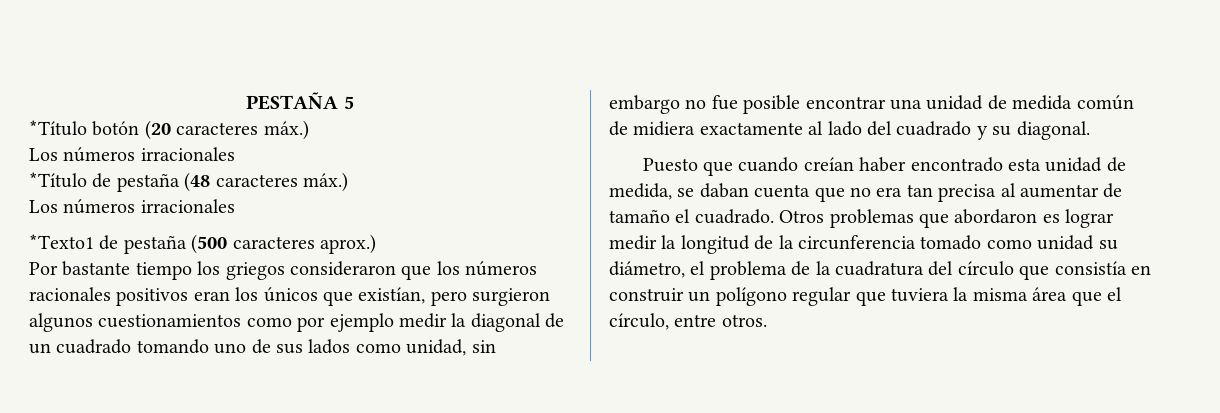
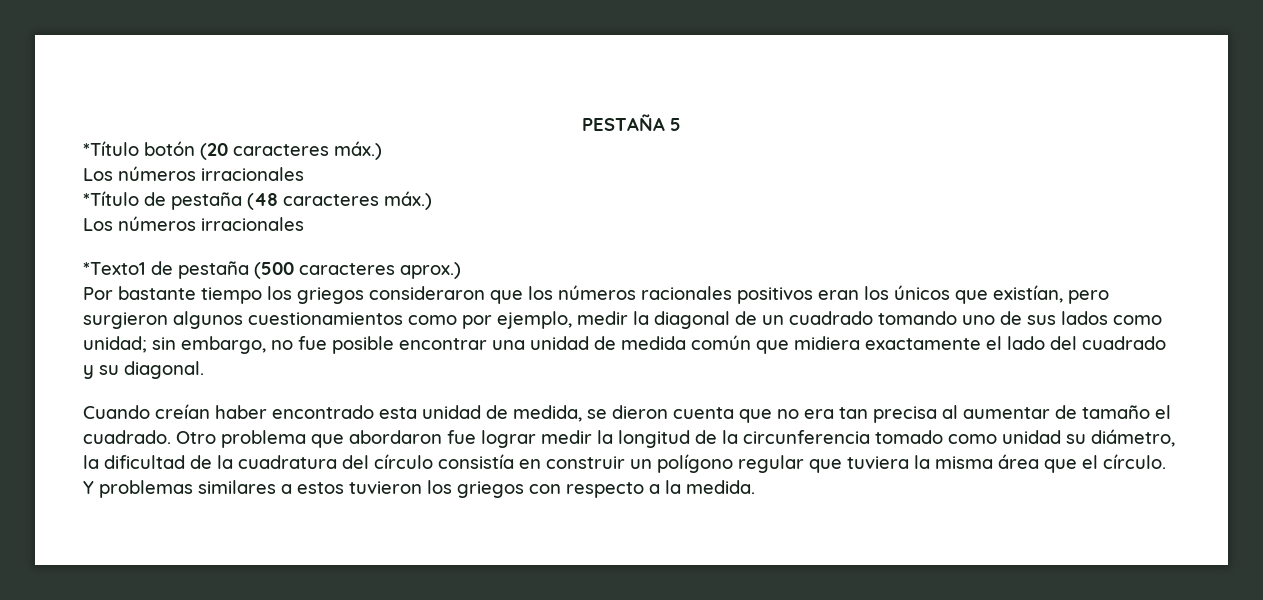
[329,313,394,332] ejemplo -> [497,311,572,329] ejemplo,
[406,339,496,356] [609,95,680,114] unidad, sin embargo -> [83,336,266,354] unidad; sin embargo,
[609,121,628,136] de -> [756,340,789,354] que
[808,121,824,135] al -> [986,336,1002,350] el
[642,157,799,176] Puesto que cuando -> [83,405,150,419] Cuando
[699,183,749,198] daban -> [612,405,668,419] dieron
[779,209,914,228] Otros problemas -> [176,430,306,448] Otro problema
[1042,214,1060,223] es -> [447,430,476,444] fue
[690,261,787,280] el problema -> [83,455,185,469] la dificultad
[1019,265,1050,280] que -> (433, 461) none
[609,313,767,330] círculo, entre otros. -> [1103,454,1166,469] [83,480,755,498] círculo. Y problemas similares a estos tuvieron los griegos con respecto a la medida.

